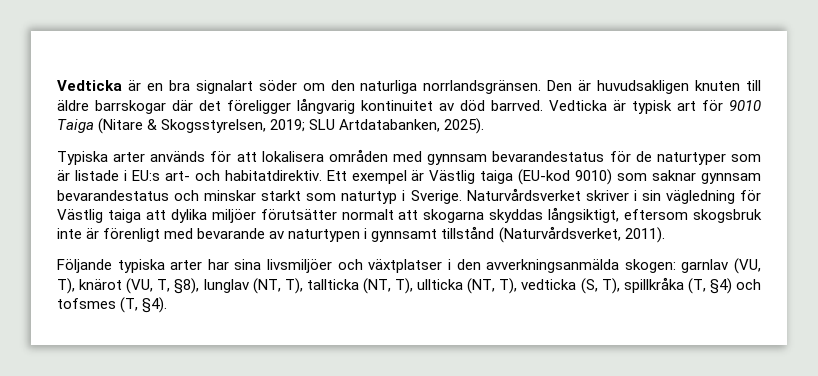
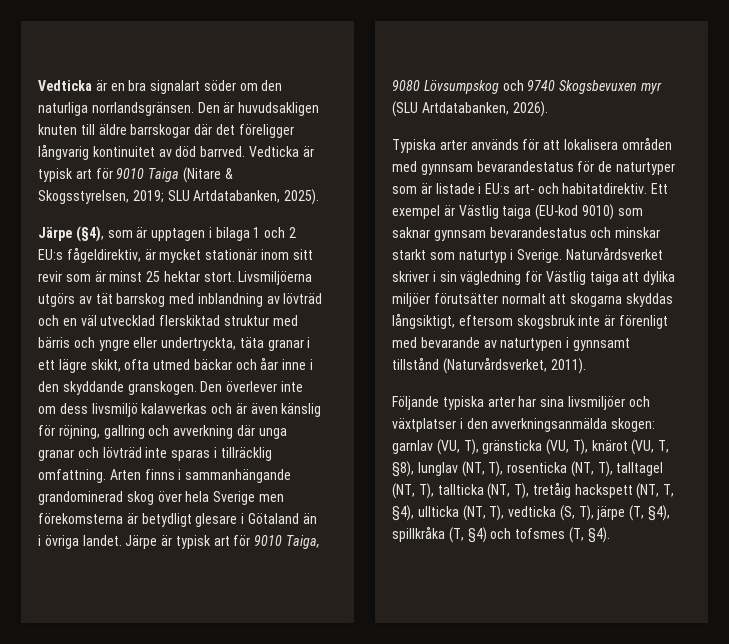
(485, 126) none -> [38,226,297,242] [38,247,313,263] [38,271,313,285] [38,293,323,307] [38,315,298,326] [38,337,311,351] [38,357,314,373] [38,381,303,395] [38,403,322,417] [38,425,287,439] [38,447,272,461] [38,469,292,483] [38,491,284,505] [38,513,317,527] [38,535,321,549] [392,80,662,94] [392,101,548,117] // Järpe (§4), som är upptagen i bilaga 1 och 2 EU:s fågeldirektiv, är mycket stationär inom sitt revir som är minst 25 hektar stort. Livsmiljöerna utgörs av tät barrskog med inblandning av lövträd och en väl utvecklad flerskiktad struktur med bärris och yngre eller undertryckta, täta granar i ett lägre skikt, ofta utmed bäckar och åar inne i den skyddande granskogen. Den överlever inte om dess livsmiljö kalavverkas och är även känslig för röjning, gallring och avverkning där unga granar och lövträd inte sparas i tillräcklig omfattning. Arten finns i sammanhängande grandominerad skog över hela Sverige men förekomsterna är betydligt glesare i Götaland än i övriga landet. Järpe är typisk art för 9010 Taiga, 9080 Lövsumpskog och 9740 Skogsbevuxen myr (SLU Artdatabanken, 2026).
(75, 286) none -> [482,439,588,455] gränsticka (VU, T),
[306,278,413,294] tallticka (NT, T), -> [507,461,664,477] [392,482,675,499] [392,505,414,521] rosenticka (NT, T), talltagel (NT, T), tallticka (NT, T), tretåig hackspett (NT, T, §4),
(620, 286) none -> [596,505,671,521] järpe (T, §4),

